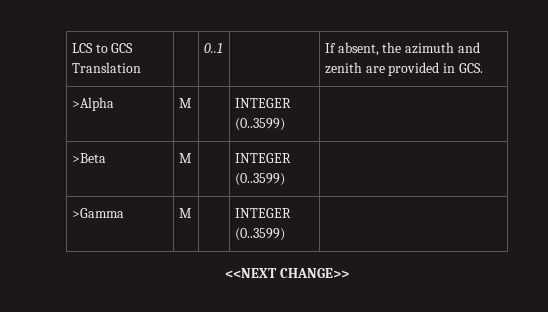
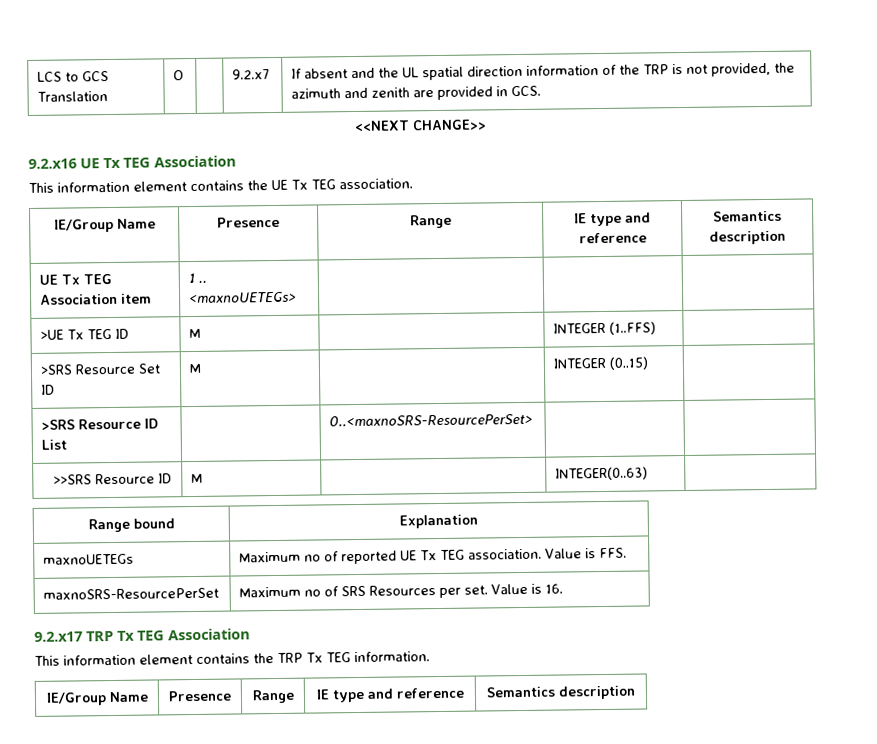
[203,43,223,53] | 0..1 | -> [173,70,185,81] [232,69,271,80] O | | 9.2.x7
[337,42,379,56] absent, -> [304,62,772,81] absent and the UL spatial direction information of the TRP is not provided,
[71,97,114,111] [178,98,192,108] [234,98,291,108] [234,118,285,131] [71,153,106,163] [178,153,192,163] [234,153,291,163] [234,173,285,186] [71,208,124,218] [178,208,192,218] [234,208,291,218] [234,228,285,241] [225,268,349,278] // >Alpha | M | | INTEGER (0..3599) | // >Beta | M | | INTEGER (0..3599) | // >Gamma | M | | INTEGER (0..3599) | // <<NEXT CHANGE>> -> [353,119,487,132] [28,155,237,169] [28,178,413,193] [53,218,156,233] [217,216,280,228] [409,214,452,229] [574,212,651,227] [578,232,647,244] [713,210,782,222] [709,230,786,245] [39,273,113,285] [40,293,153,305] [188,272,208,284] [189,291,298,304] [40,328,130,340] [189,328,202,339] [553,321,657,335] [40,363,161,375] [41,384,56,395] [189,363,202,374] [553,356,649,370] [41,418,160,430] [41,439,68,450] [329,413,534,428] [52,473,172,485] [191,473,204,484] [555,466,649,481] [87,518,175,533] [399,514,478,529] [43,553,135,565] [239,547,628,565] [43,587,220,600] [239,583,564,599] [34,628,251,642] [34,651,430,666] [45,691,149,706] [168,690,231,702] [251,689,295,704] [315,687,464,703] [486,685,636,700] // <<NEXT CHANGE>> // 9.2.x16 UE Tx TEG Association // This information element contains the UE Tx TEG association. // IE/Group Name | Presence | Range | IE type and reference | Semantics description // UE Tx TEG Association item | 1 .. <maxnoUETEGs> | | | // >UE Tx TEG ID | M | | INTEGER (1..FFS) | // >SRS Resource Set ID | M | | INTEGER (0..15) | // >SRS Resource ID List | | 0..<maxnoSRS-ResourcePerSet> | | // >>SRS Resource ID | M | | INTEGER(0..63) | // Range bound | Explanation // maxnoUETEGs | Maximum no of reported UE Tx TEG association. Value is FFS. // maxnoSRS-ResourcePerSet | Maximum no of SRS Resources per set. Value is 16. // 9.2.x17 TRP Tx TEG Association // This information element contains the TRP Tx TEG information. // IE/Group Name | Presence | Range | IE type and reference | Semantics description

